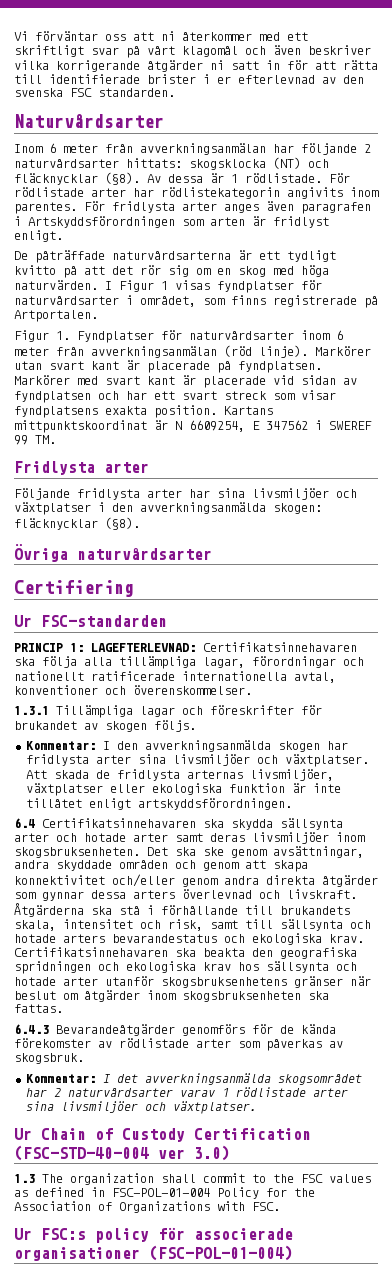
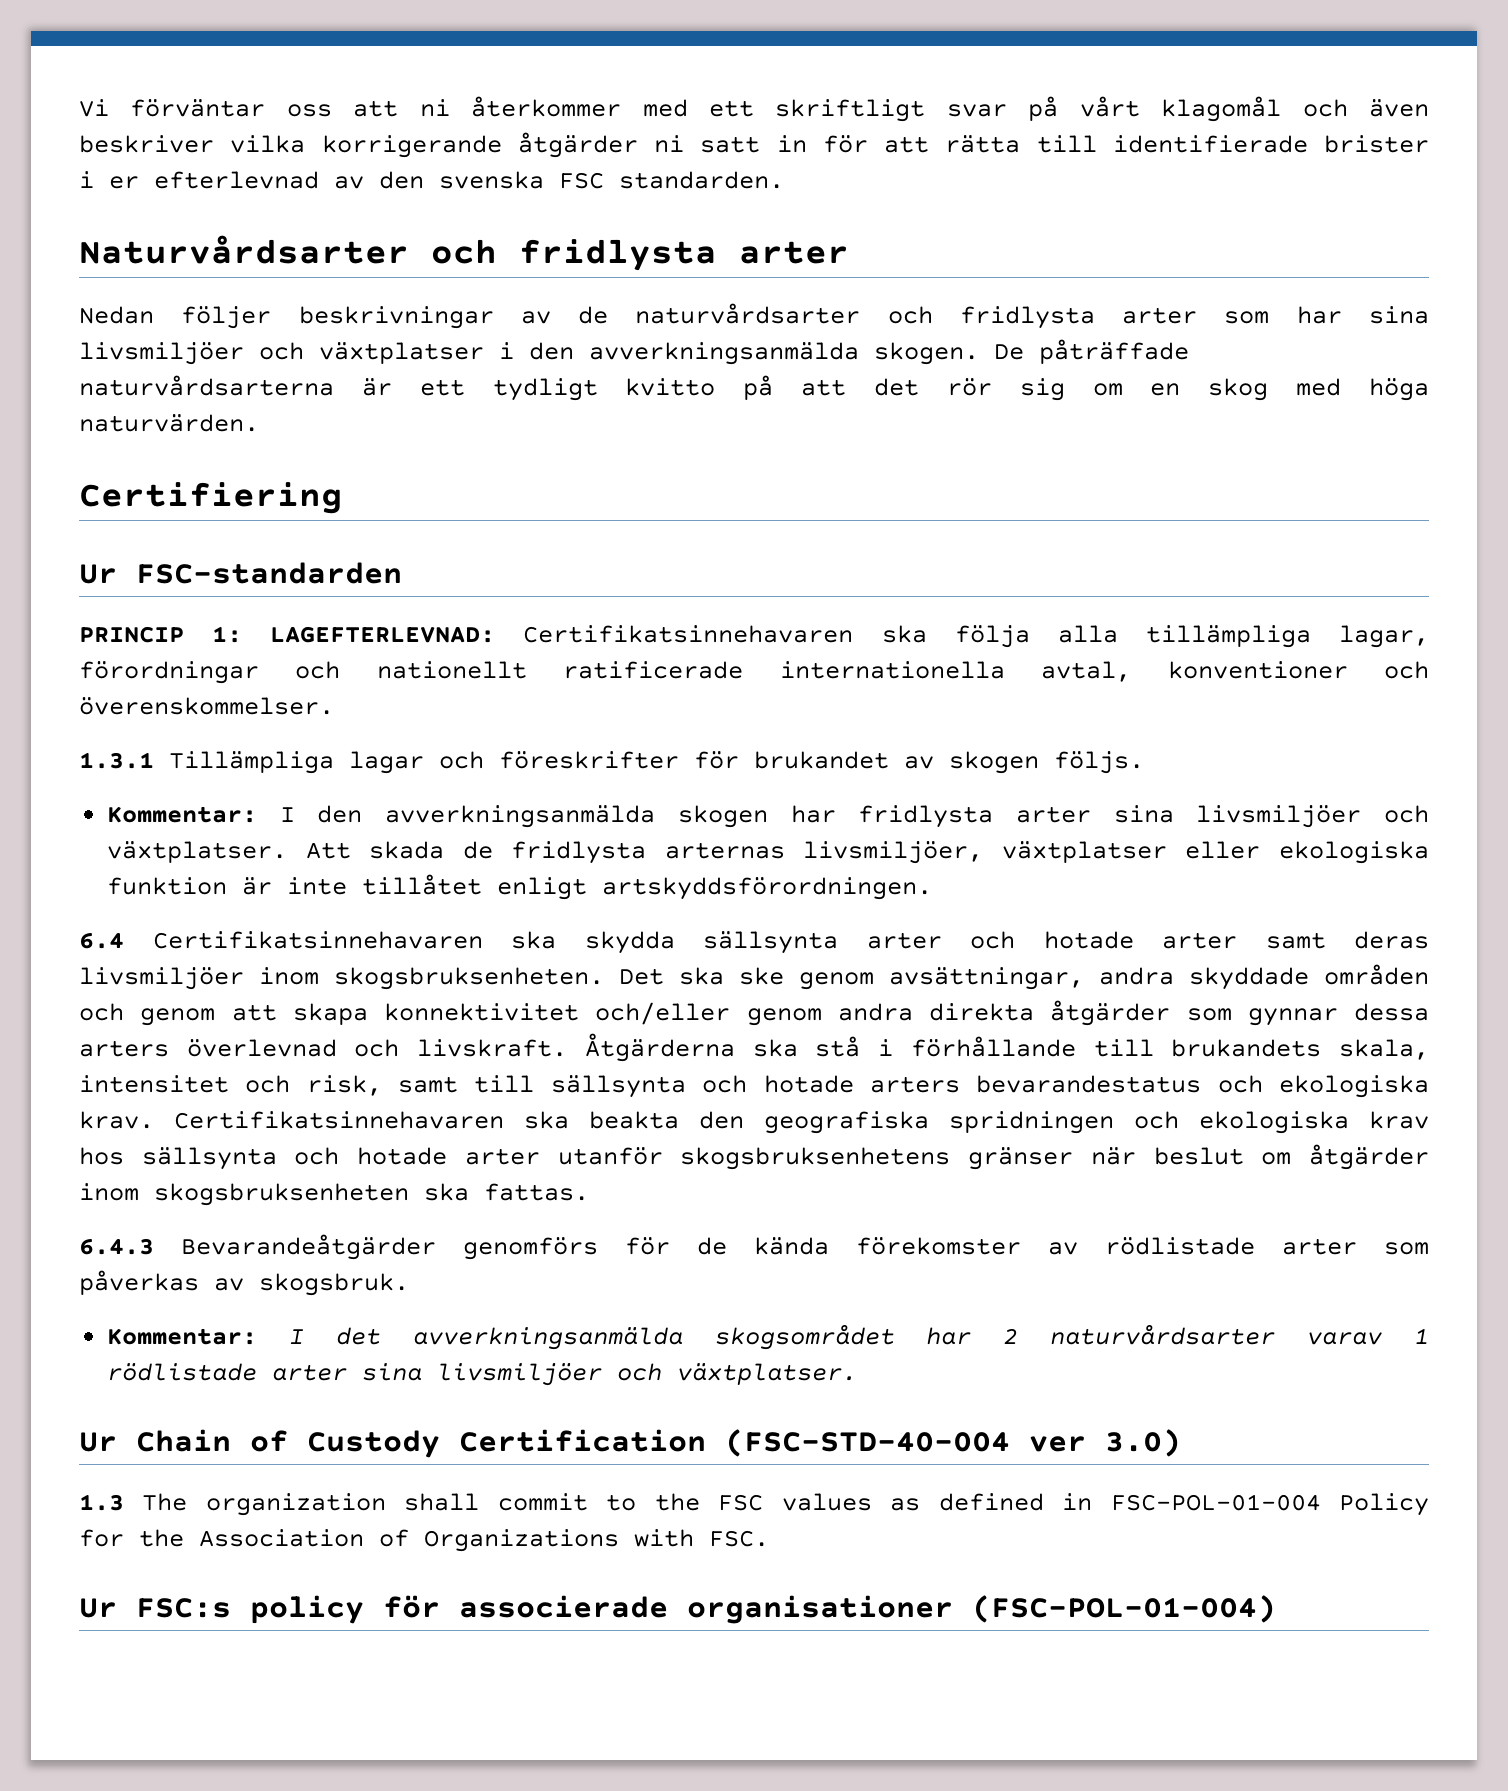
[14,143,371,155] [14,157,329,170] [14,172,350,185] [14,187,379,199] [14,201,371,214] [14,216,329,228] [14,230,63,242] // Inom 6 meter från avverkningsanmälan har följande 2 naturvårdsarter hittats: skogsklocka (NT) och fläcknycklar (§8). Av dessa är 1 rödlistade. För rödlistade arter har rödlistekategorin angivits inom parentes. För fridlysta arter anges även paragrafen i Artskyddsförordningen som arten är fridlyst enligt. // -> [431,239,849,271] [79,303,1429,329] [79,342,979,365] och fridlysta arter // Nedan följer beskrivningar av de naturvårdsarter och fridlysta arter som har sina livsmiljöer och växtplatser i den avverkningsanmälda skogen.
[105,280,322,293] [14,295,378,308] [14,310,98,322] [14,330,343,343] [14,345,371,358] [14,360,322,373] [14,375,357,388] [14,390,336,403] [14,405,273,418] [14,420,372,433] [14,435,56,445] [14,461,149,475] [14,488,357,500] [14,502,322,515] [14,517,140,530] [14,544,212,562] I Figur 1 visas fyndplatser för naturvårdsarter i området, som finns registrerade på Artportalen. // Figur 1. Fyndplatser för naturvårdsarter inom 6 meter från avverkningsanmälan (röd linje). Markörer utan svart kant är placerade på fyndplatsen. Markörer med svart kant är placerade vid sidan av fyndplatsen och har ett svart streck som visar fyndplatsens exakta position. Kartans mittpunktskoordinat är N 6609254, E 347562 i SWEREF 99 TM. // Fridlysta arter // Följande fridlysta arter har sina livsmiljöer och växtplatser i den avverkningsanmälda skogen: fläcknycklar (§8). // Övriga naturvårdsarter -> (259, 423) none

